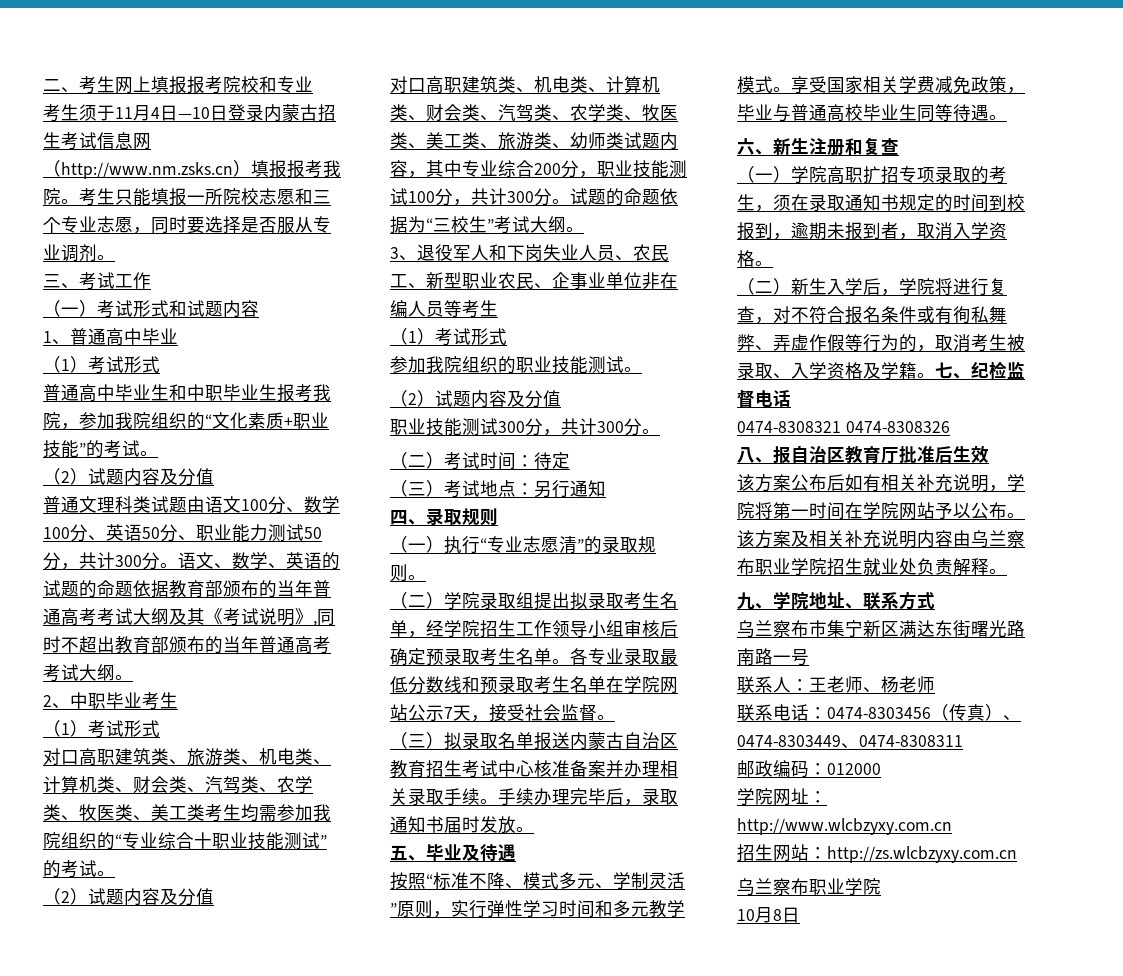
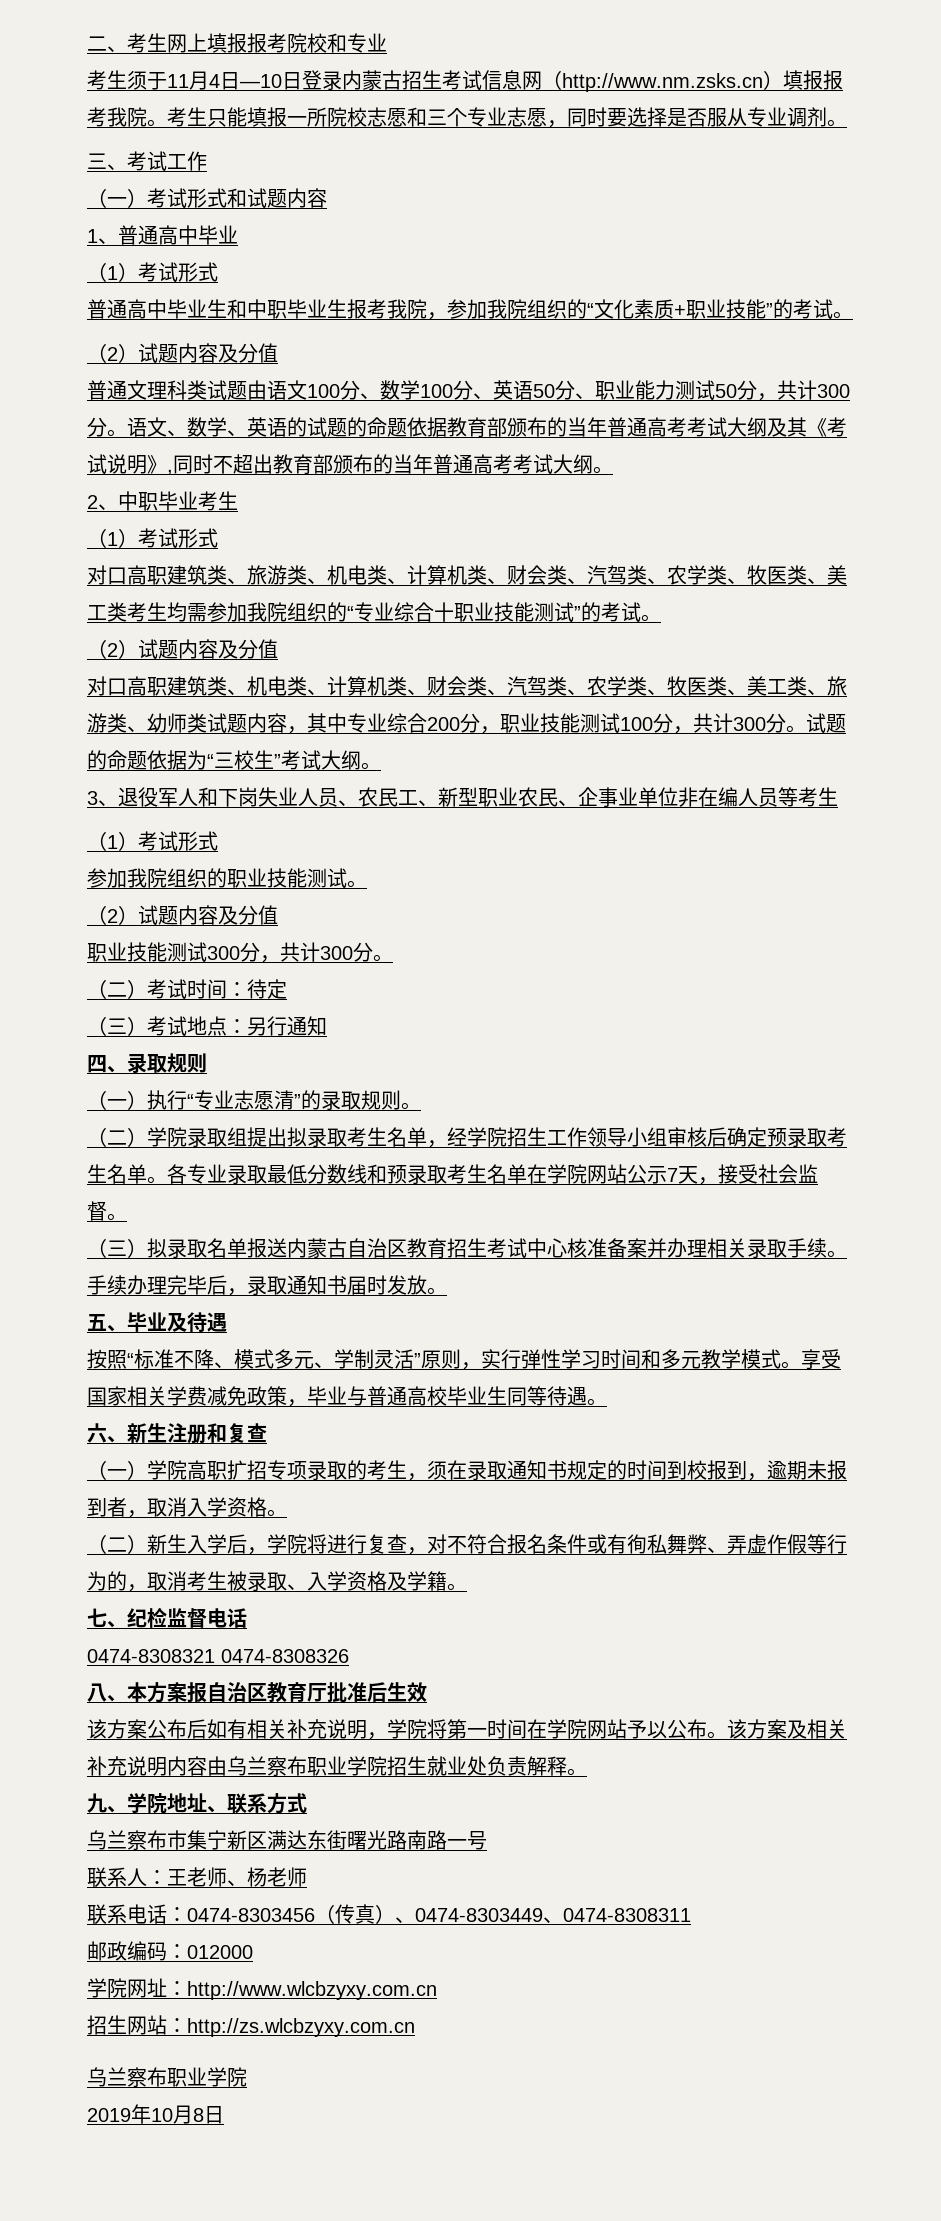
(935, 375) none -> (467, 1587) //
(773, 460) none -> [127,1682,187,1703] 本方案
(881, 886) none -> [87,2104,151,2124] 2019年

